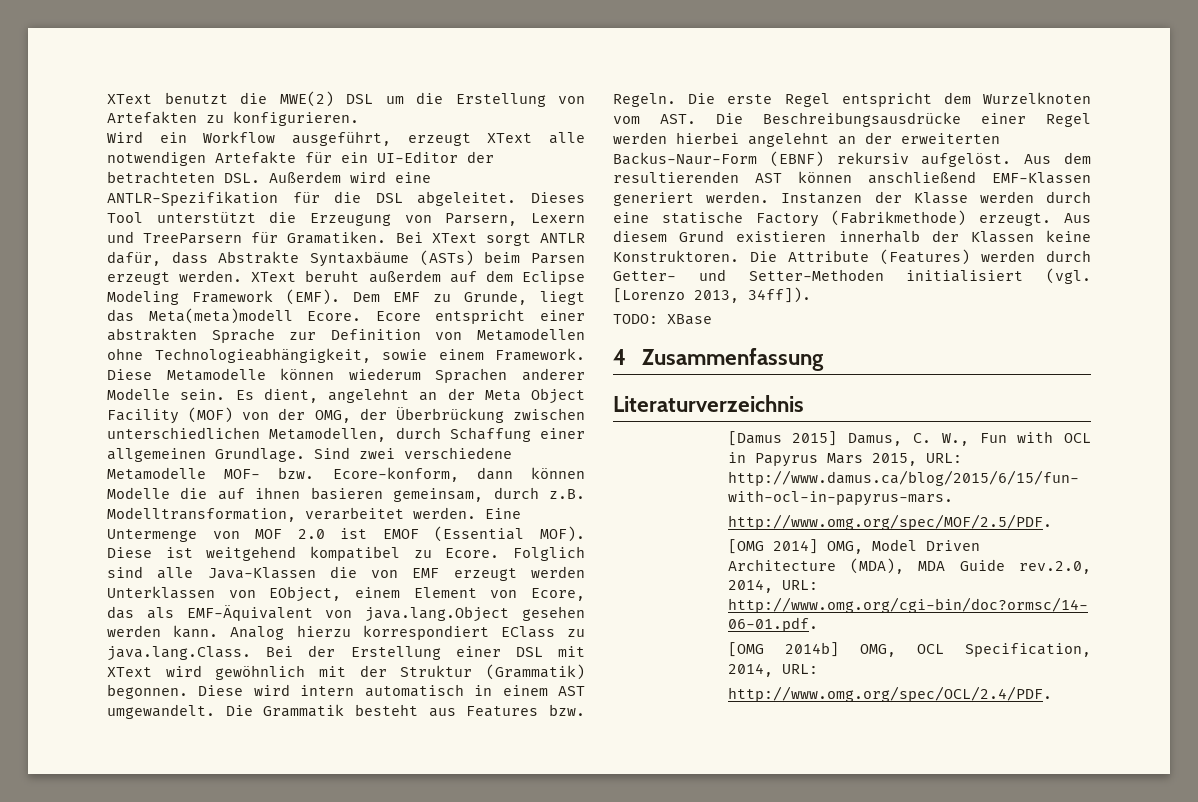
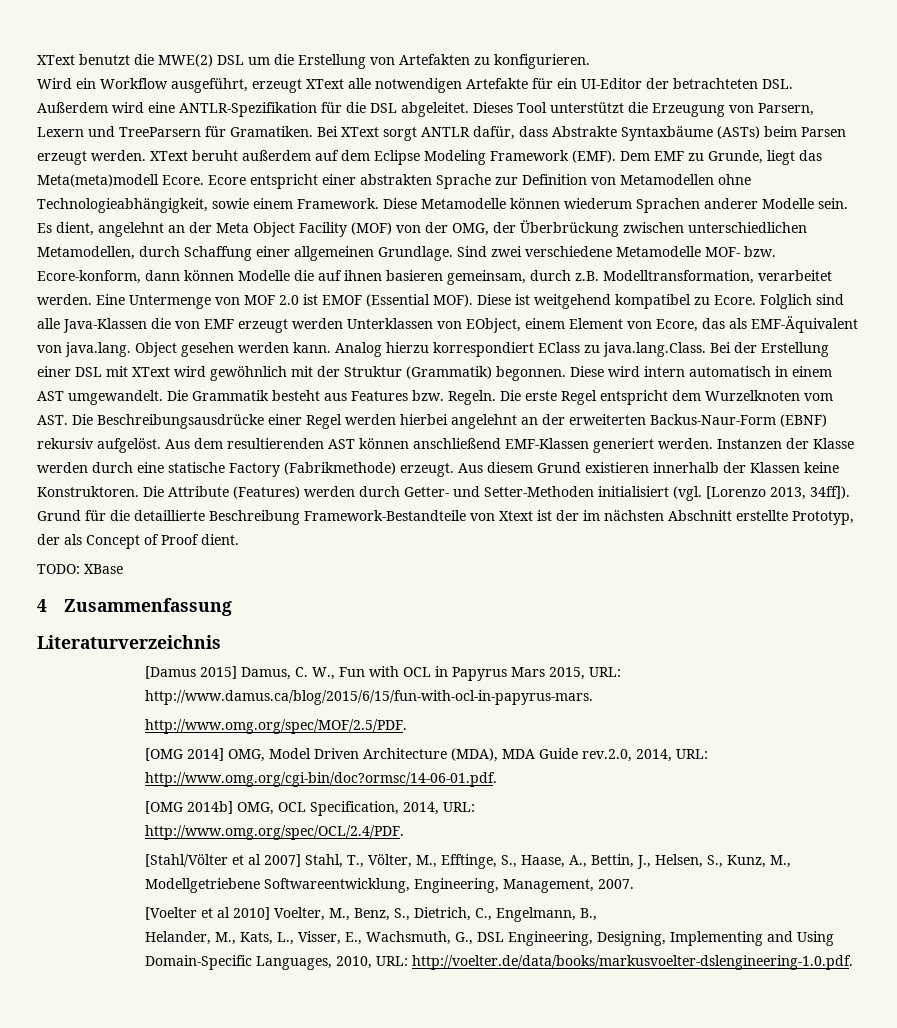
[365,606,510,622] java.lang.Object -> [65,342,177,357] java.lang. Object
(811, 295) none -> [37,510,854,525] [37,534,239,549] Grund für die detaillierte Beschreibung Framework-Bestandteile von Xtext ist der im nächsten Abschnitt erstellte Prototyp, der als Concept of Proof dient.
(1052, 694) none -> [144,854,791,869] [144,878,634,893] [144,907,597,922] [144,931,834,946] [144,955,853,970] // [Stahl/Völter et al 2007] Stahl, T., Völter, M., Efftinge, S., Haase, A., Bettin, J., Helsen, S., Kunz, M., Modellgetriebene Softwareentwicklung, Engineering, Management, 2007. // [Voelter et al 2010] Voelter, M., Benz, S., Dietrich, C., Engelmann, B., // Helander, M., Kats, L., Visser, E., Wachsmuth, G., DSL Engineering, Designing, Implementing and Using Domain-Specific Languages, 2010, URL: http://voelter.de/data/books/markusvoelter-dslengineering-1.0.pdf.

